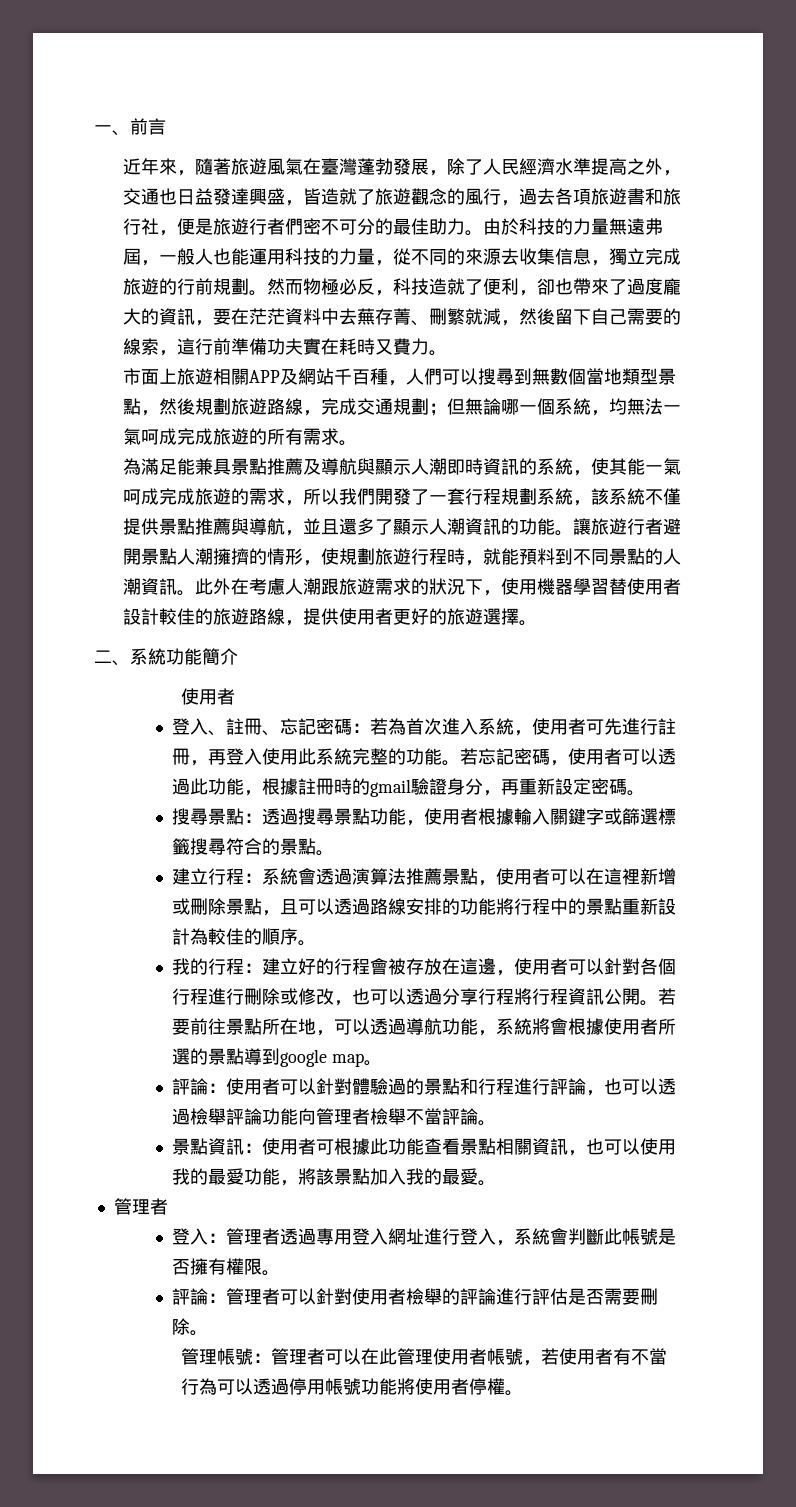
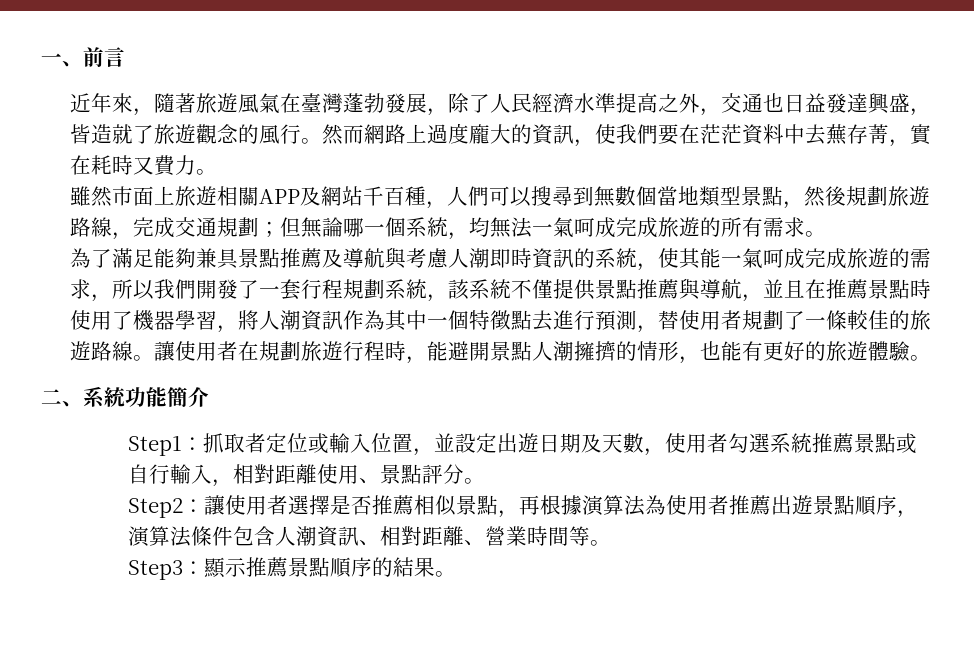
[500,188,681,206] [122,218,663,236] [122,248,681,266] [122,278,627,296] ，過去各項旅遊書和旅行社，便是旅遊行者們密不可分的最佳助力。由於科技的力量無遠弗屆，一般人也能運用科技的力量，從不同的來源去收集信息，獨立完成旅遊的行前規劃。然而物極必反，科技造就了便利，卻也帶來了 -> [301,124,428,145] 。然而網路上
(213, 323) none -> [595,124,659,144] 使我們
[410,308,681,326] [122,338,303,356] 、刪繁就減，然後留下自己需要的線索，這行前準備功夫 -> [889,139,911,147] ，
(447, 353) none -> [70,186,113,207] 雖然
[140,458,195,475] 滿足能 -> [91,248,197,268] 了滿足能夠
[374,459,411,475] 顯示 -> [406,248,449,268] 考慮
[338,518,663,536] 還多了顯示人潮資訊的功能。讓旅遊行者 -> [805,279,932,299] [70,310,932,333] [70,341,449,364] 在推薦景點時使用了機器學習，將人潮資訊作為其中一個特徵點去進行預測，替使用者規劃了一條較佳的旅遊路線。讓使用者在規劃旅遊行程時，能
[320,548,681,566] [122,578,681,596] [122,608,393,626] 使規劃旅遊行程時，就能預料到不同景點的人潮資訊。此外在考慮人潮跟旅遊需求的狀況下，使用機器學習替使用者設計較佳的旅遊路線，提供使用者 -> [700,341,764,361] 也能有
[482,608,519,625] 選擇 -> [868,341,911,362] 體驗
[180,688,235,705] [171,718,676,736] [171,748,676,766] [171,778,645,797] [171,808,676,826] [171,838,334,856] [171,868,676,886] [171,898,676,916] [171,928,316,946] [171,958,676,976] [171,988,676,1006] [171,1018,676,1036] [171,1048,382,1067] [171,1078,676,1096] [171,1108,496,1126] [171,1138,676,1156] [171,1168,496,1186] [113,1198,168,1215] [171,1228,676,1246] [171,1258,280,1276] [171,1288,658,1305] [171,1318,208,1336] [180,1348,667,1366] [180,1378,505,1395] 使用者 // 登入、註冊、忘記密碼：若為首次進入系統，使用者可先進行註冊，再登入使用此系統完整的功能。若忘記密碼，使用者可以透過此功能，根據註冊時的gmail驗證身分，再重新設定密碼。 // 搜尋景點：透過搜尋景點功能，使用者根據輸入關鍵字或篩選標籤搜尋符合的景點。 // 建立行程：系統會透過演算法推薦景點，使用者可以在這裡新增或刪除景點，且可以透過路線安排的功能將行程中的景點重新設計為較佳的順序。 // 我的行程：建立好的行程會被存放在這邊，使用者可以針對各個行程進行刪除或修改，也可以透過分享行程將行程資訊公開。若要前往景點所在地，可以透過導航功能，系統將會根據使用者所選的景點導到google map。 // 評論：使用者可以針對體驗過的景點和行程進行評論，也可以透過檢舉評論功能向管理者檢舉不當評論。 // 景點資訊：使用者可根據此功能查看景點相關資訊，也可以使用我的最愛功能，將該景點加入我的最愛。 // 管理者 // 登入：管理者透過專用登入網址進行登入，系統會判斷此帳號是否擁有權限。 // 評論：管理者可以針對使用者檢舉的評論進行評估是否需要刪除。 // 管理帳號：管理者可以在此管理使用者帳號，若使用者有不當行為可以透過停用帳號功能將使用者停權 -> [128,433,918,456] [128,464,486,487] [128,495,919,518] [128,526,612,547] [128,557,436,580] Step1：抓取者定位或輸入位置，並設定出遊日期及天數，使用者勾選系統推薦景點或自行輸入，相對距離使用、景點評分。 // Step2：讓使用者選擇是否推薦相似景點，再根據演算法為使用者推薦出遊景點順序，演算法條件包含人潮資訊、相對距離、營業時間等。 // Step3：顯示推薦景點順序的結果

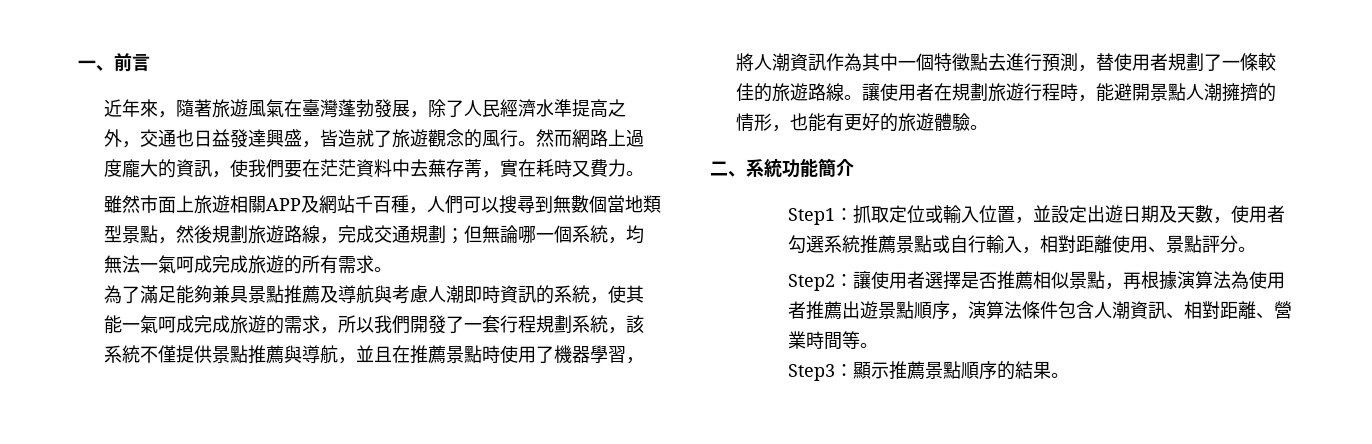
[245,433,267,453] 者 -> (891, 214) none

